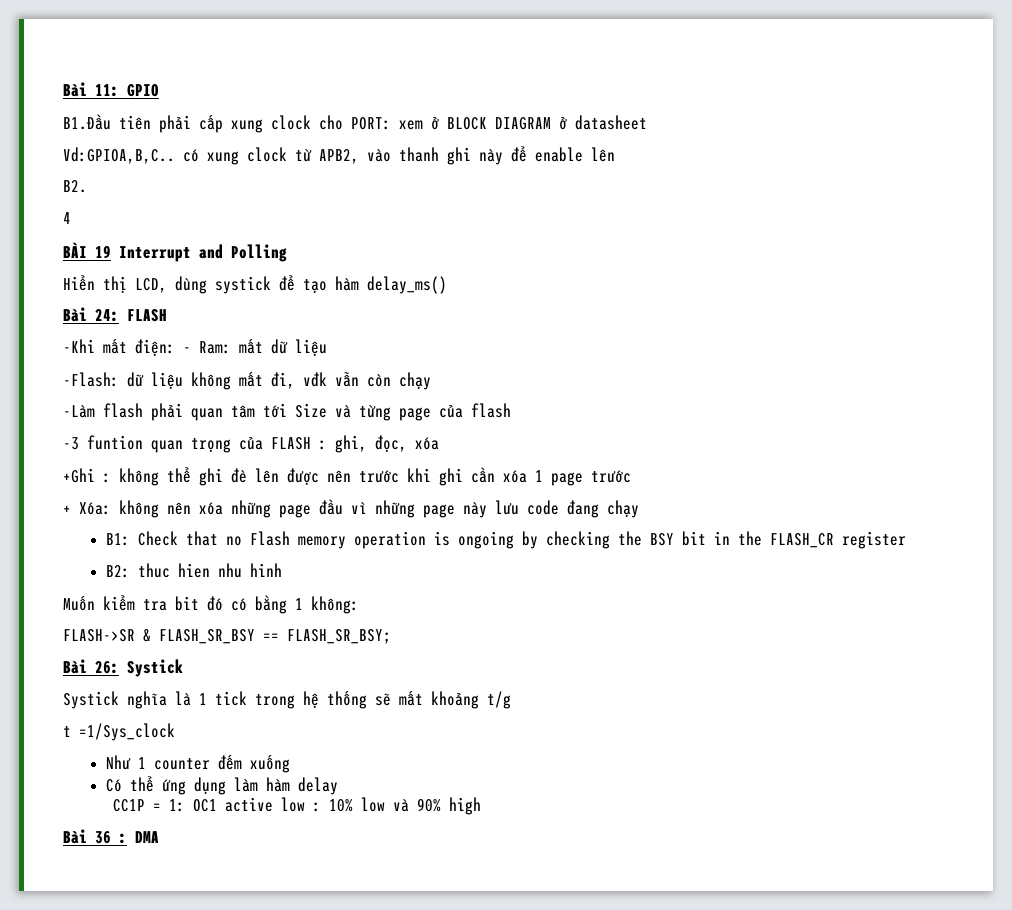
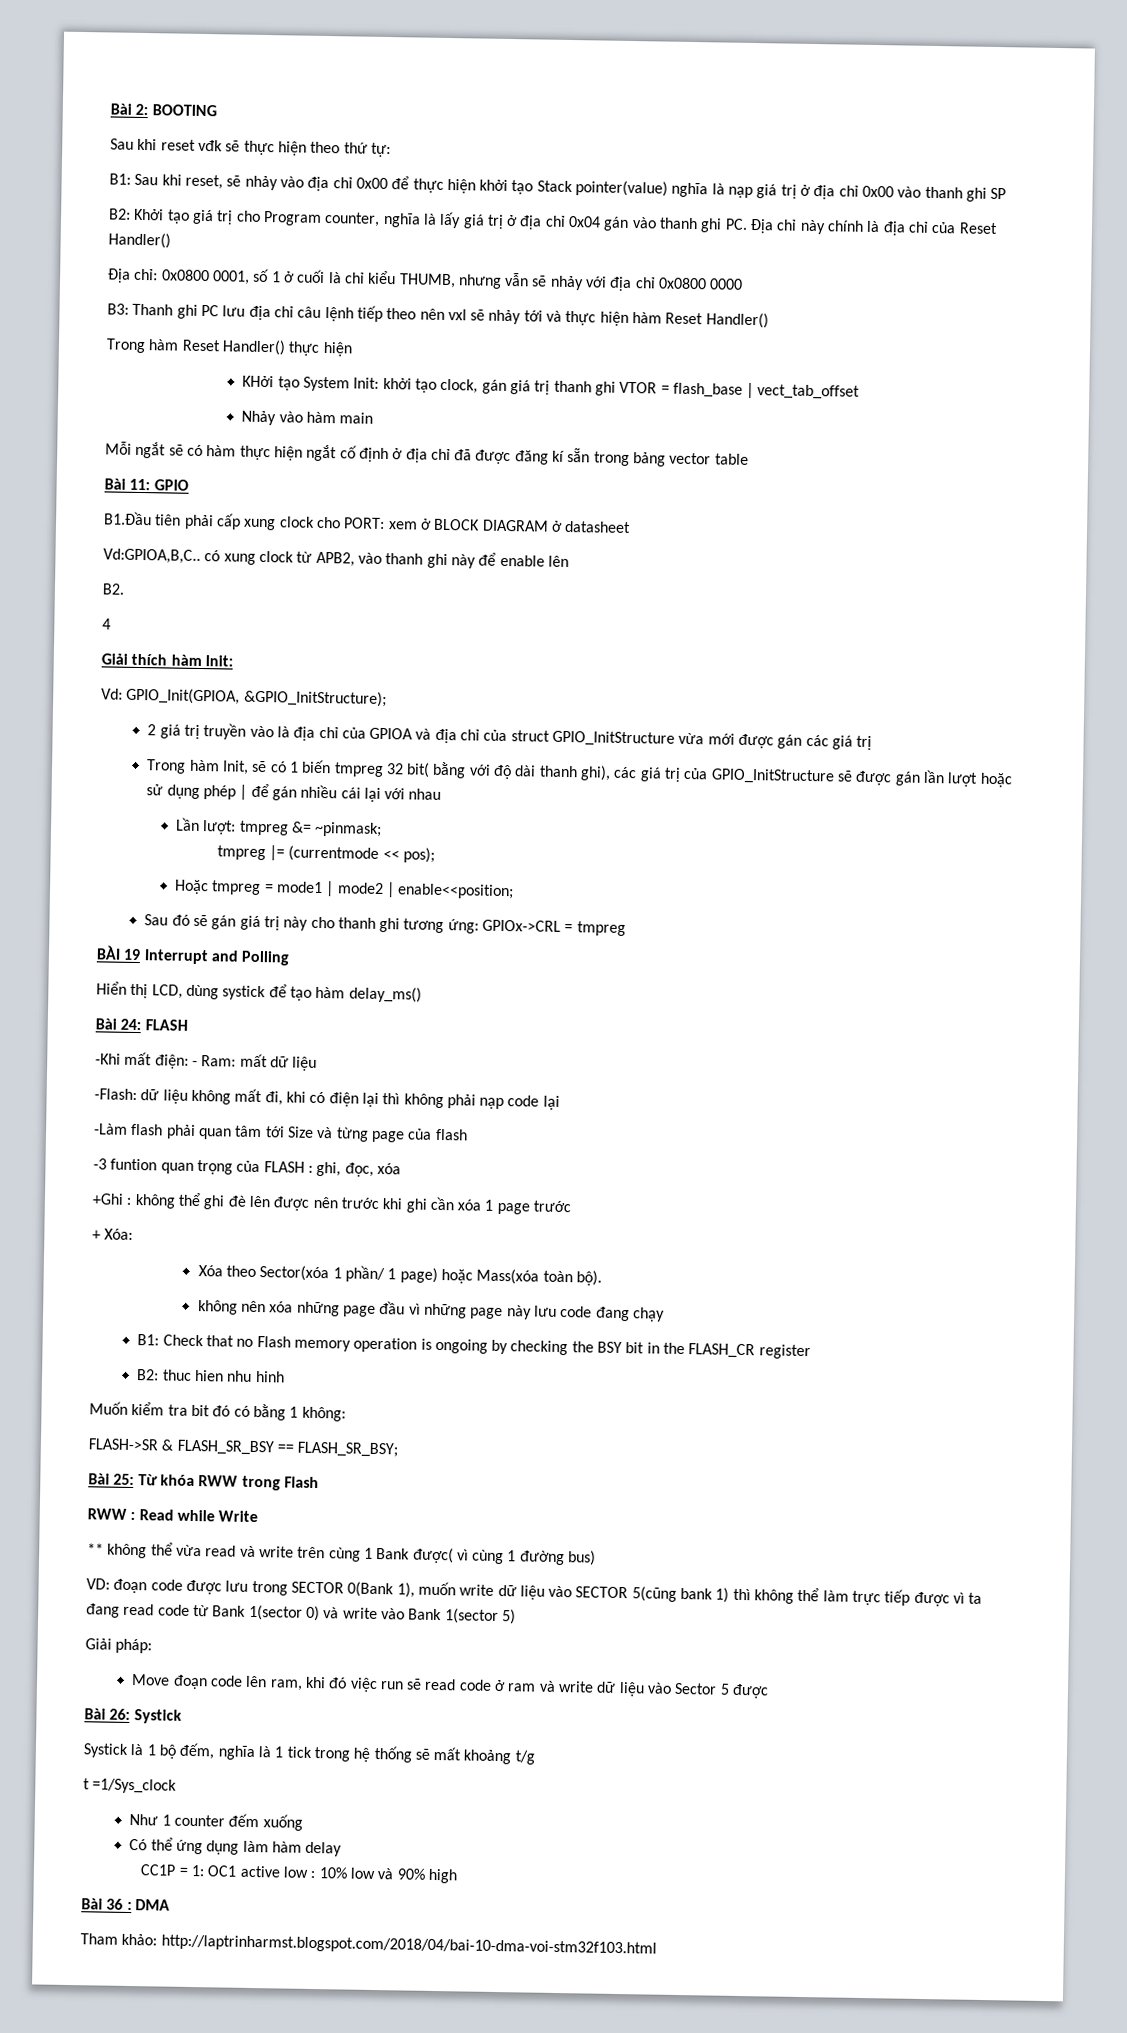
[63,82,87,97] Bài -> [110,103,217,117] [110,138,391,158] [109,173,1007,202] [109,208,998,236] [108,232,171,249] [107,268,744,292] [107,303,769,329] [106,338,353,357] [242,375,861,400] [241,410,374,426] [105,441,749,467] [104,478,126,490] Bài 2: BOOTING // Sau khi reset vđk sẽ thực hiện theo thứ tự: // B1: Sau khi reset, sẽ nhảy vào địa chỉ 0x00 để thực hiện khởi tạo Stack pointer(value) nghĩa là nạp giá trị ở địa chỉ 0x00 vào thanh ghi SP // B2: Khởi tạo giá trị cho Program counter, nghĩa là lấy giá trị ở địa chỉ 0x04 gán vào thanh ghi PC. Địa chỉ này chính là địa chỉ của Reset Handler() // Địa chỉ: 0x0800 0001, số 1 ở cuối là chỉ kiểu THUMB, nhưng vẫn sẽ nhảy với địa chỉ 0x0800 0000 // B3: Thanh ghi PC lưu địa chỉ câu lệnh tiếp theo nên vxl sẽ nhảy tới và thực hiện hàm Reset Handler() // Trong hàm Reset Handler() thực hiện // KHởi tạo System Init: khởi tạo clock, gán giá trị thanh ghi VTOR = flash_base | vect_tab_offset // Nhảy vào hàm main // Mỗi ngắt sẽ có hàm thực hiện ngắt cố định ở địa chỉ đã được đăng kí sẵn trong bảng vector table // Bài
(71, 218) none -> [101,653,233,667] [101,687,387,708] [147,723,873,751] [146,759,1013,788] [146,783,442,802] [174,817,383,837] [216,845,436,863] [173,879,515,900] [144,914,626,937] // Giải thích hàm Init: // Vd: GPIO_Init(GPIOA, &GPIO_InitStructure); // 2 giá trị truyền vào là địa chỉ của GPIOA và địa chỉ của struct GPIO_InitStructure vừa mới được gán các giá trị // Trong hàm Init, sẽ có 1 biến tmpreg 32 bit( bằng với độ dài thanh ghi), các giá trị của GPIO_InitStructure sẽ được gán lần lượt hoặc sử dụng phép | để gán nhiều cái lại với nhau // Lần lượt: tmpreg &= ~pinmask; // tmpreg |= (currentmode << pos); // Hoặc tmpreg = mode1 | mode2 | enable<<position; // Sau đó sẽ gán giá trị này cho thanh ghi tương ứng: GPIOx->CRL = tmpreg
[303,371,431,390] vđk vẫn còn chạy -> [285,1091,560,1110] khi có điện lại thì không phải nạp code lại
(111, 508) none -> [197,1265,602,1286] // Xóa theo Sector(xóa 1 phần/ 1 page) hoặc Mass(xóa toàn bộ). //
(391, 636) none -> [88,1473,319,1491] [87,1508,259,1523] [87,1542,597,1566] [86,1578,983,1607] [86,1603,516,1625] [85,1638,153,1654] [131,1674,770,1699] // Bài 25: Từ khóa RWW trong Flash // RWW : Read while Write // ** không thể vừa read và write trên cùng 1 Bank được( vì cùng 1 đường bus) // VD: đoạn code được lưu trong SECTOR 0(Bank 1), muốn write dữ liệu vào SECTOR 5(cũng bank 1) thì không thể làm trực tiếp được vì ta đang read code từ Bank 1(sector 0) và write vào Bank 1(sector 5) // Giải pháp: // Move đoạn code lên ram, khi đó việc run sẽ read code ở ram và write dữ liệu vào Sector 5 được
(119, 700) none -> [130,1742,216,1760] là 1 bộ đếm,
(159, 837) none -> [80,1933,657,1957] // Tham khảo: http://laptrinharmst.blogspot.com/2018/04/bai-10-dma-voi-stm32f103.html

